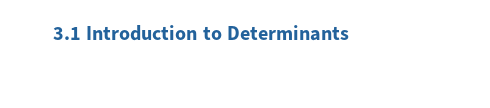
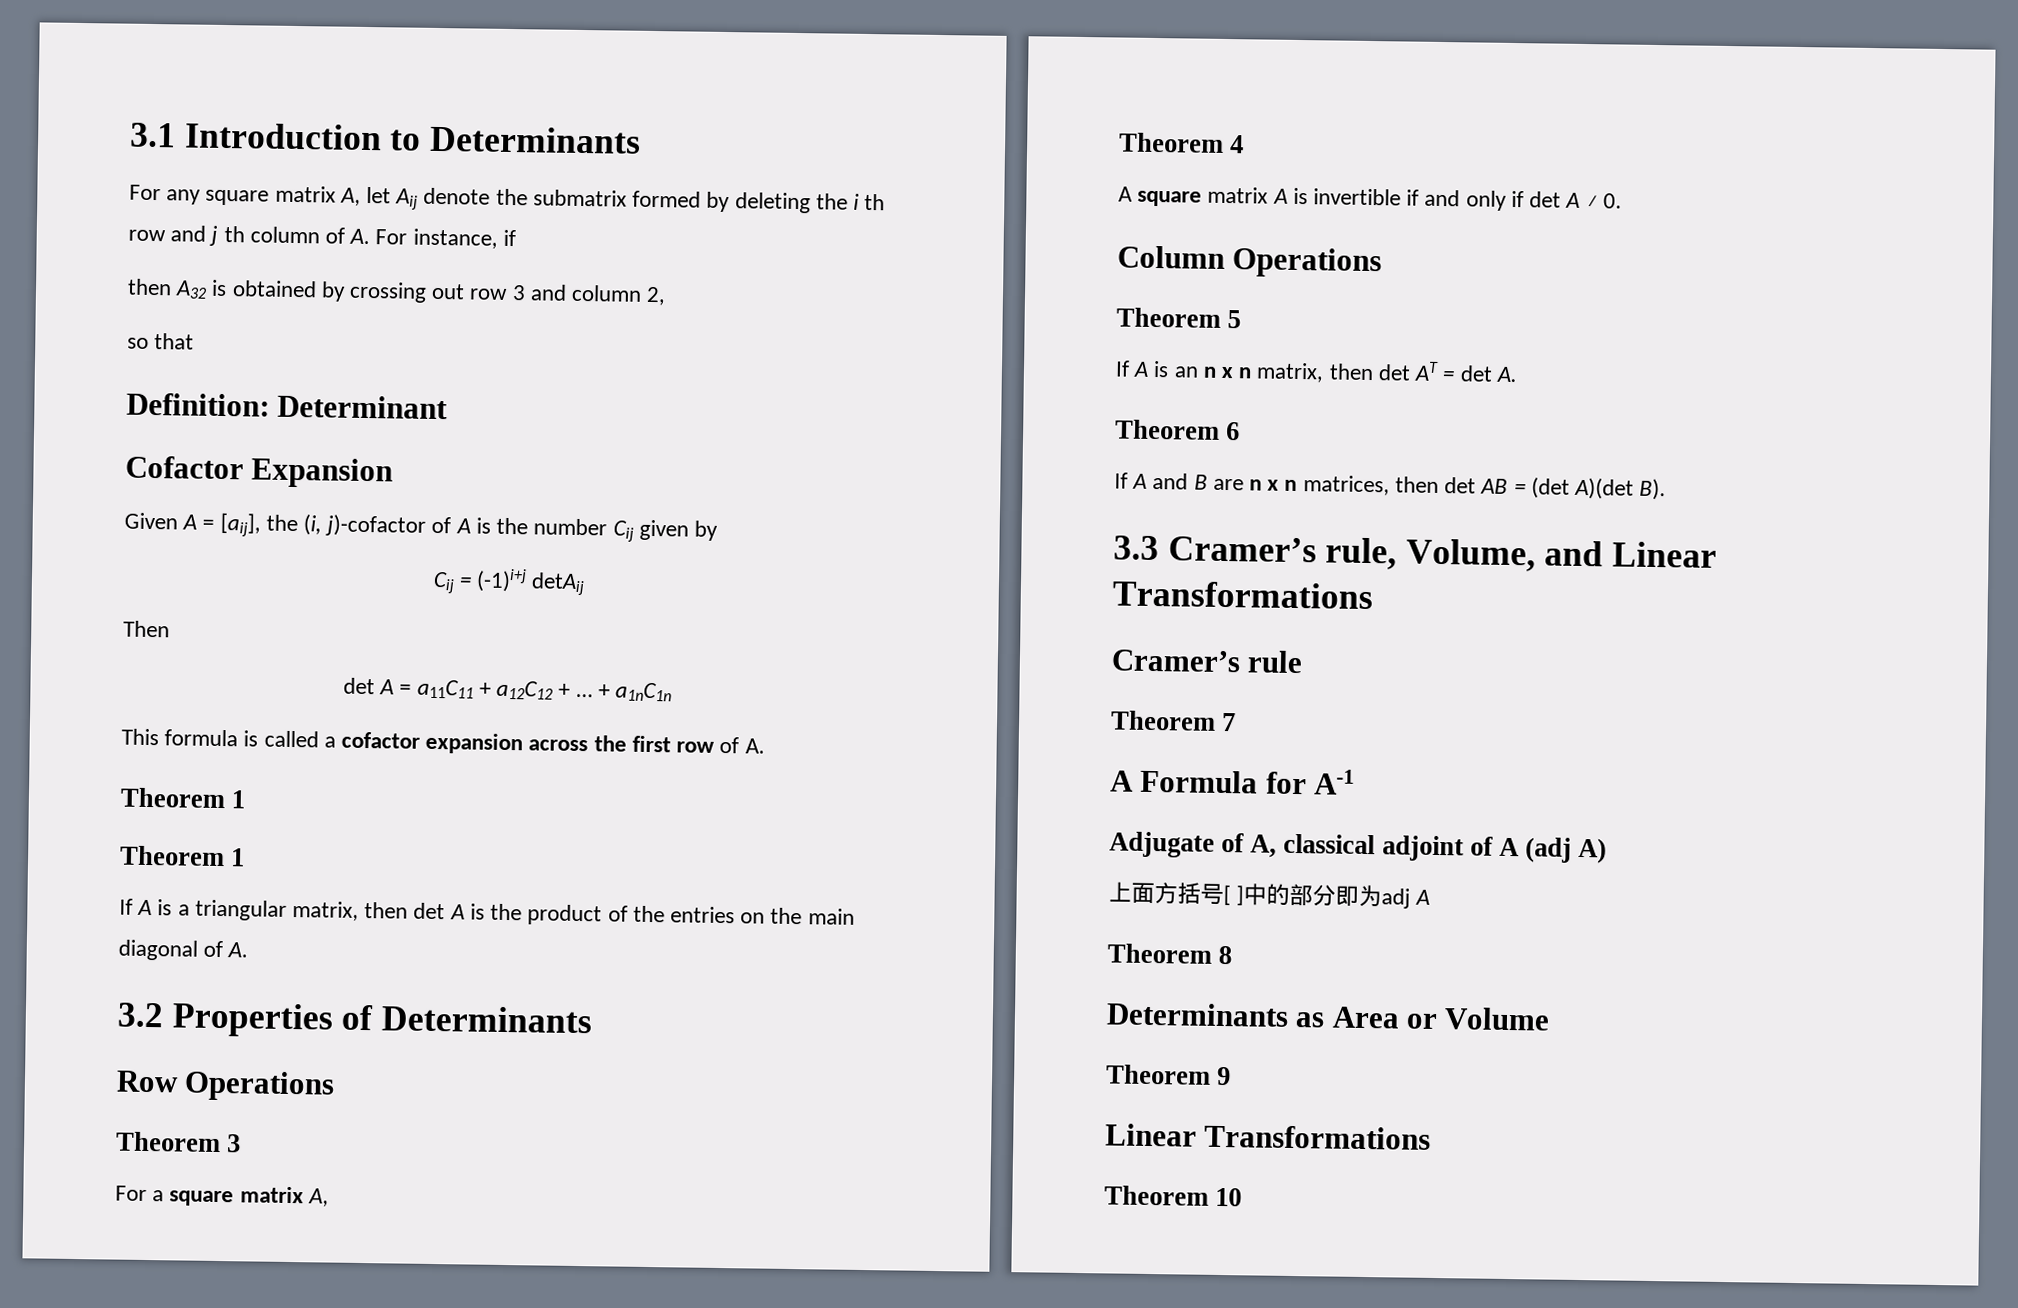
(350, 33) none -> [129,184,886,214] [128,225,516,249] [127,278,667,306] [127,333,195,350] [126,392,449,420] [125,455,394,489] [124,512,718,542] [432,568,586,596] [123,620,170,638] [343,677,672,702] [121,728,765,755] [120,787,247,809] [119,845,246,867] [119,898,855,926] [118,939,249,961] [117,1002,593,1038] [116,1070,336,1102] [115,1131,242,1153] [115,1185,329,1207] [1119,132,1245,154] [1118,186,1622,211] [1117,245,1383,279] [1116,307,1242,329] [1115,360,1518,383] [1115,419,1241,441] [1114,472,1667,501] [1113,535,1717,572] [1112,580,1374,610] [1111,649,1304,674] [1110,710,1237,732] [1110,769,1356,795] [1109,831,1608,864] [1108,881,1431,909] [1107,943,1233,965] [1106,1002,1551,1031] [1106,1064,1232,1086] [1105,1123,1432,1150] [1104,1185,1243,1207] // For any square matrix A, let Aij denote the submatrix formed by deleting the i th row and j th column of A. For instance, if // then A32 is obtained by crossing out row 3 and column 2, // so that // Definition: Determinant // Cofactor Expansion // Given A = [aij], the (i, j)-cofactor of A is the number Cij given by // Cij = (-1)i+j detAij // Then // det A = a11C11 + a12C12 + … + a1nC1n // This formula is called a cofactor expansion across the first row of A. // Theorem 1 // Theorem 1 // If A is a triangular matrix, then det A is the product of the entries on the main diagonal of A. // 3.2 Properties of Determinants // Row Operations // Theorem 3 // For a square matrix A, // Theorem 4 // A square matrix A is invertible if and only if det A ≠ 0. // Column Operations // Theorem 5 // If A is an n x n matrix, then det AT = det A. // Theorem 6 // If A and B are n x n matrices, then det AB = (det A)(det B). // 3.3 Cramer’s rule, Volume, and Linear Transformations // Cramer’s rule // Theorem 7 // A Formula for A-1 // Adjugate of A, classical adjoint of A (adj A) // 上面方括号[ ]中的部分即为adj A // Theorem 8 // Determinants as Area or Volume // Theorem 9 // Linear Transformations // Theorem 10

